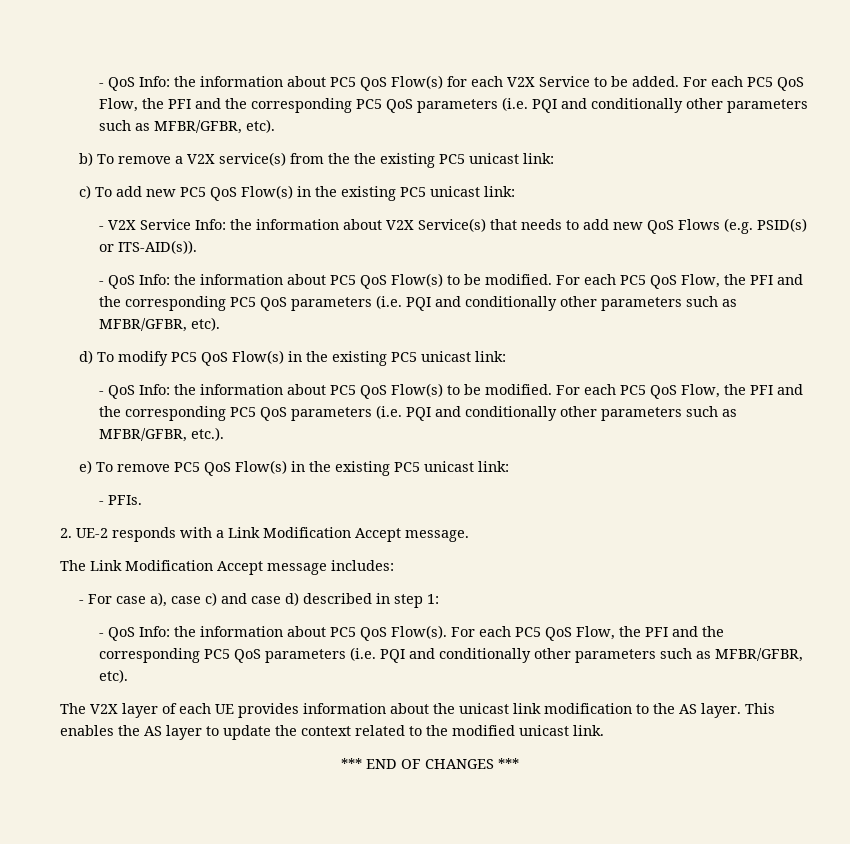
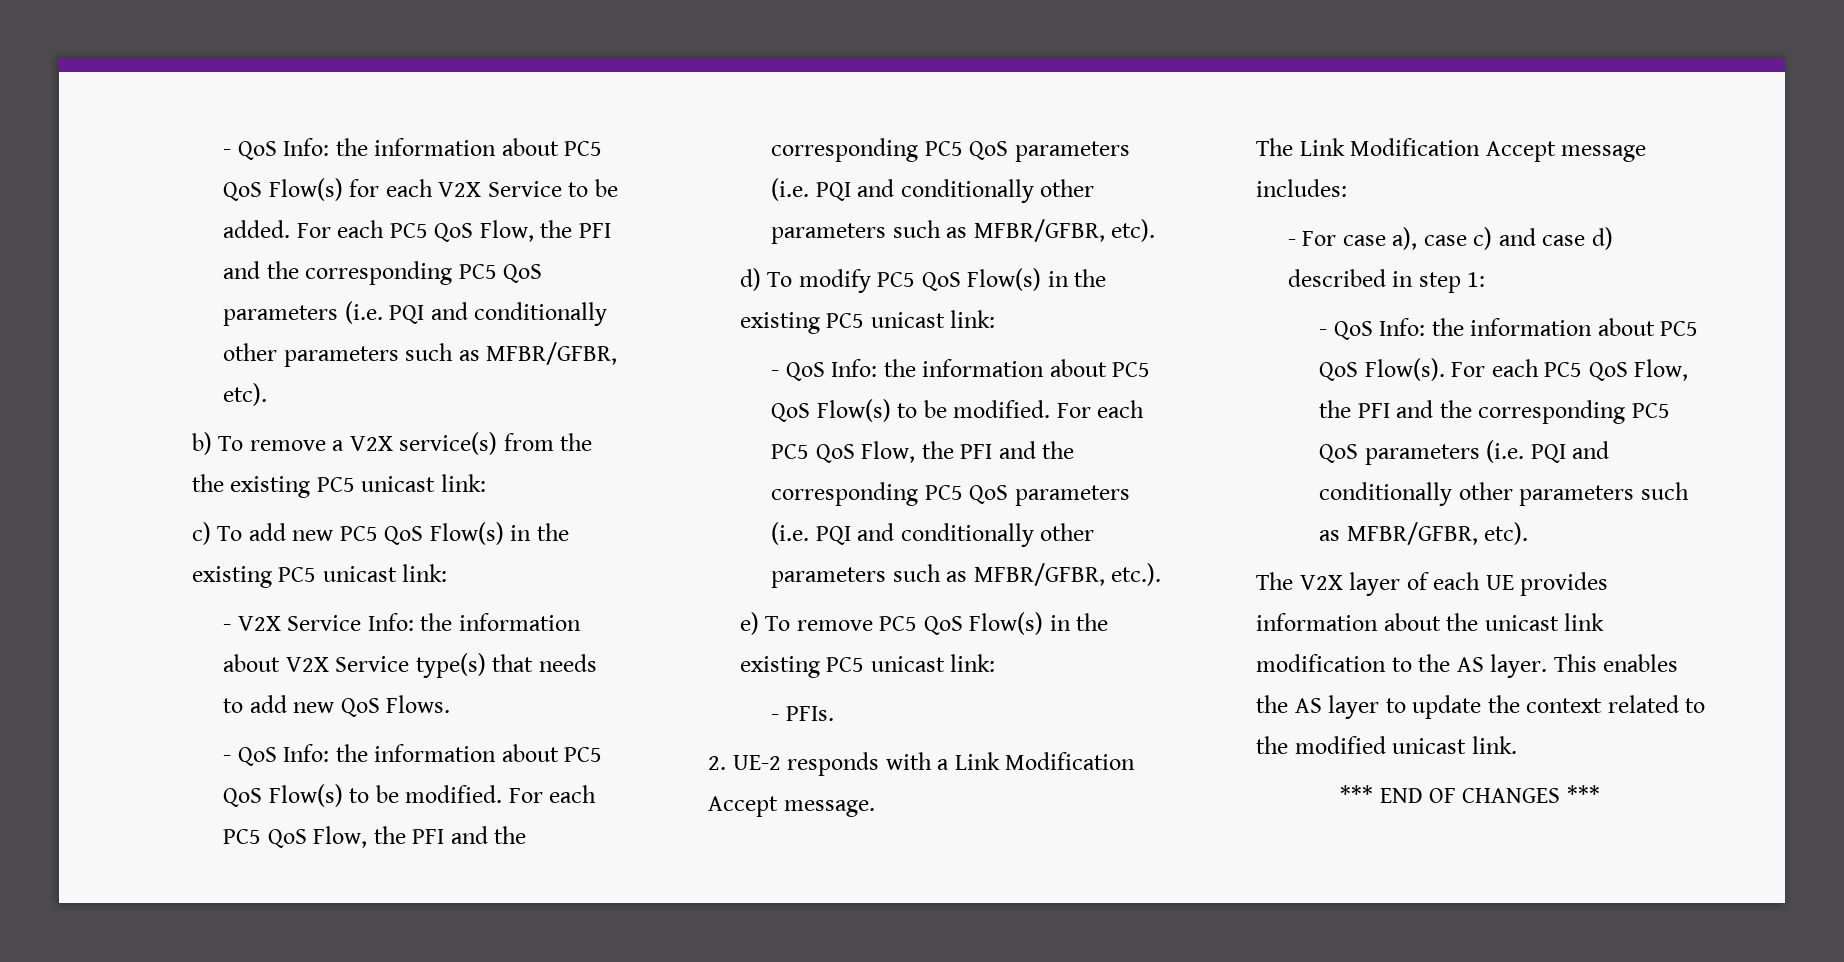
[417,218,486,232] Service(s) -> [335,653,486,678] Service type(s)
[677,218,807,234] [98,240,197,254] Flows (e.g. PSID(s) or ITS-AID(s)). -> [386,695,451,713] Flows.

